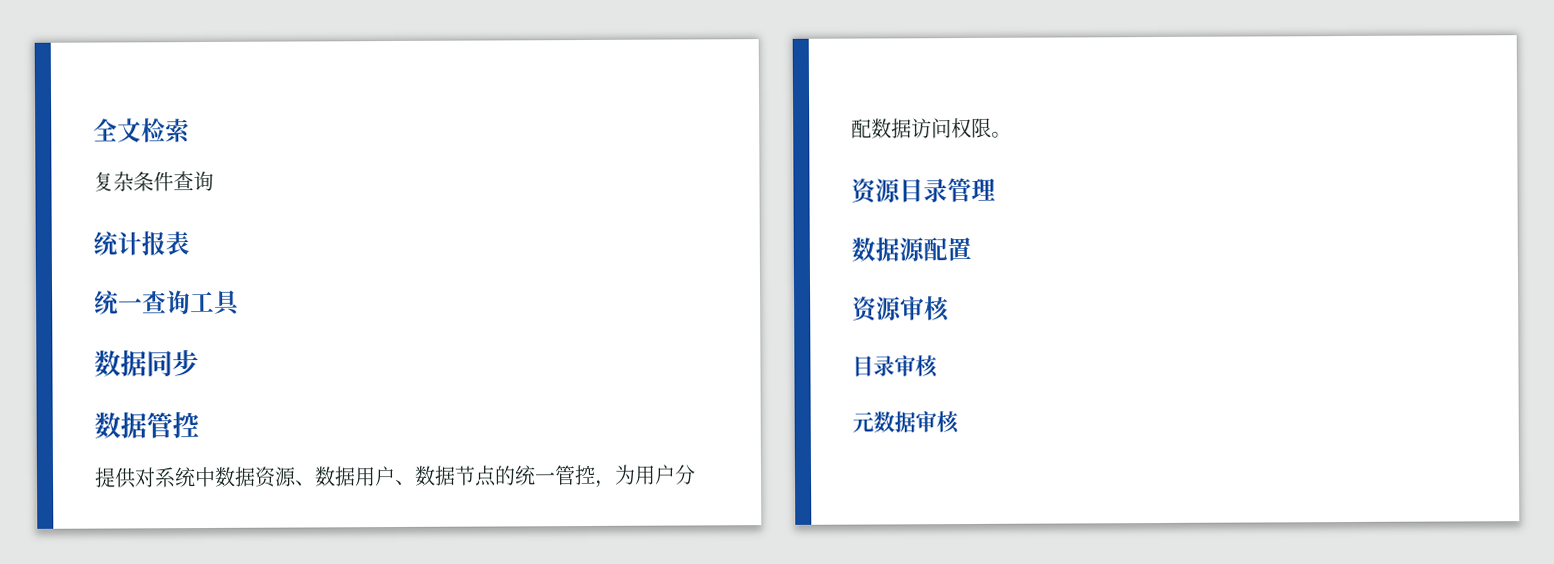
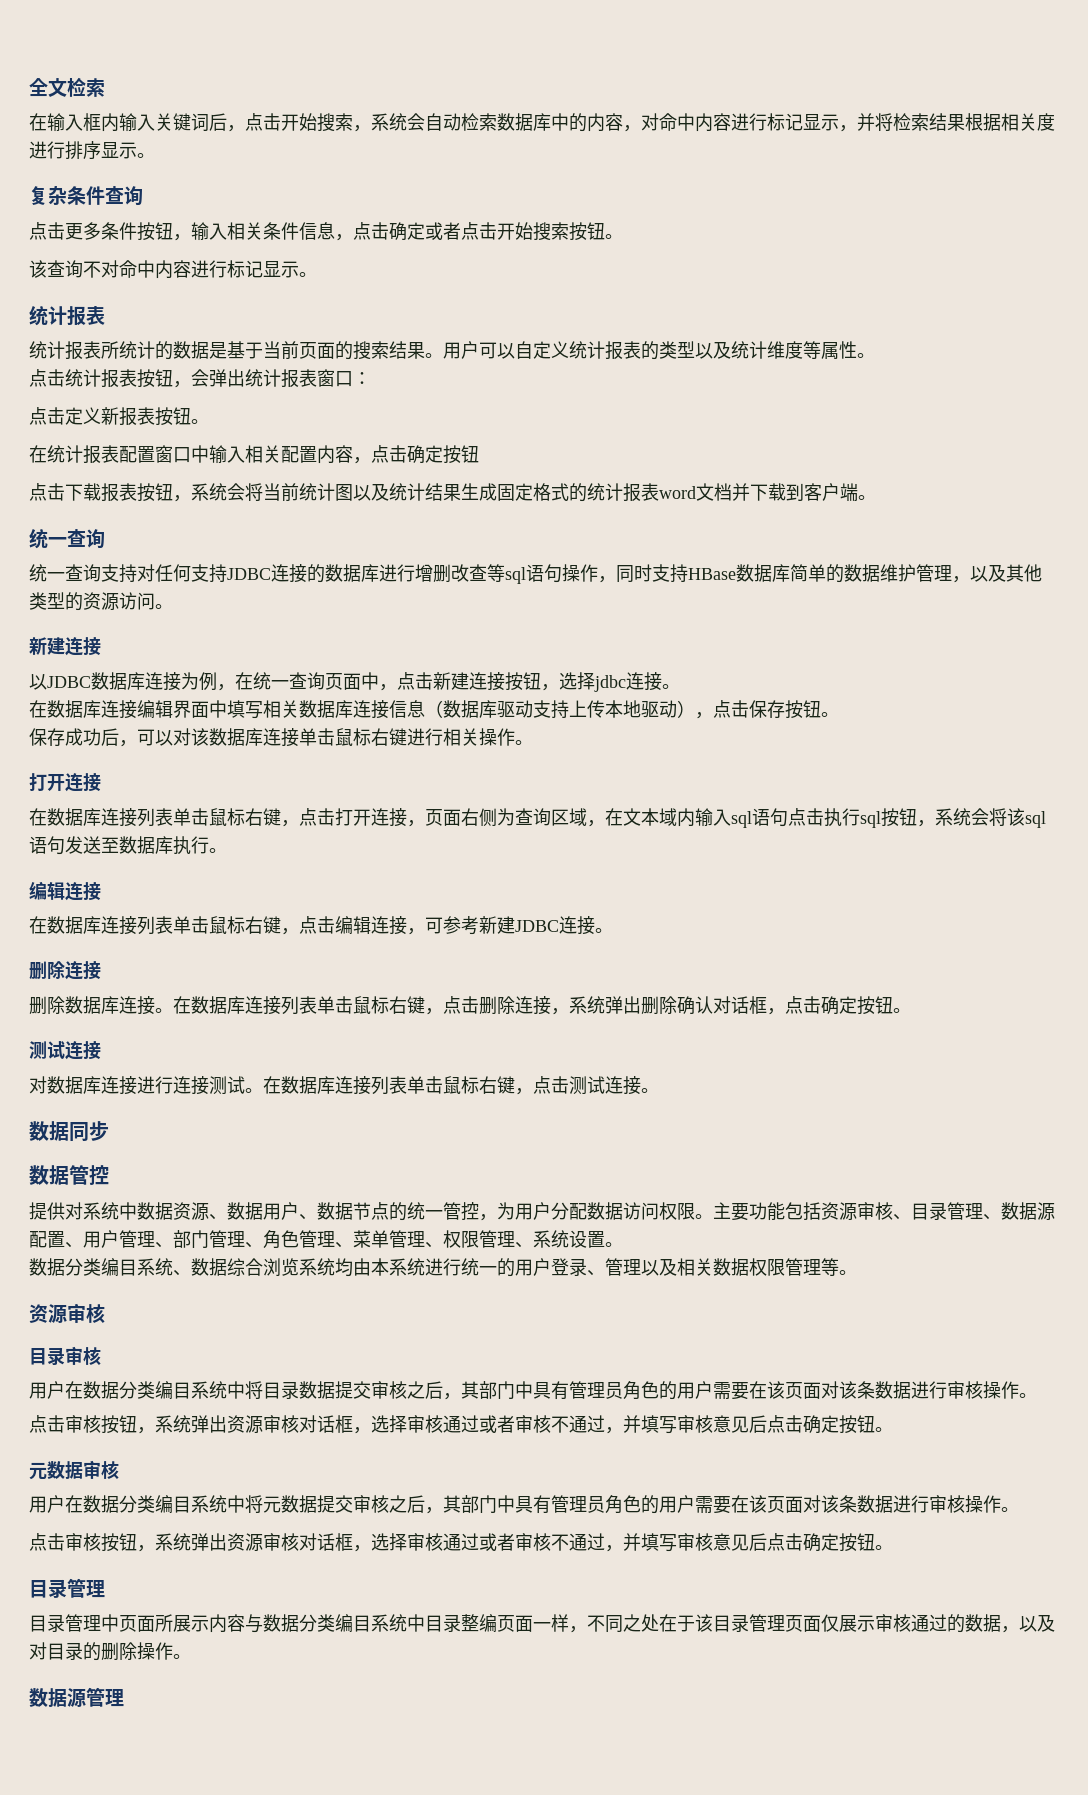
[93,170,214,192] [93,231,190,256] [94,289,242,316] 复杂条件查询 // 统计报表 // 统一查询工具 -> [29,113,1055,132] [29,141,155,160] [29,186,143,206] [29,222,623,241] [29,260,317,279] [29,305,105,326] [29,341,875,360] [29,369,371,388] [29,407,209,426] [29,445,479,464] [29,483,876,502] [29,528,105,549] [29,564,1042,584] [29,592,173,611] [29,637,101,656] [29,672,680,692] [29,700,839,719] [29,728,533,747] [29,773,101,792] [29,808,1046,828] [29,836,227,855] [29,881,101,901] [29,916,613,935] [29,961,101,980] [29,996,911,1015] [29,1041,101,1060] [29,1076,659,1095] 在输入框内输入关键词后，点击开始搜索，系统会自动检索数据库中的内容，对命中内容进行标记显示，并将检索结果根据相关度进行排序显示。 // 复杂条件查询 // 点击更多条件按钮，输入相关条件信息，点击确定或者点击开始搜索按钮。 // 该查询不对命中内容进行标记显示。 // 统计报表 // 统计报表所统计的数据是基于当前页面的搜索结果。用户可以自定义统计报表的类型以及统计维度等属性。 // 点击统计报表按钮，会弹出统计报表窗口： // 点击定义新报表按钮。 // 在统计报表配置窗口中输入相关配置内容，点击确定按钮 // 点击下载报表按钮，系统会将当前统计图以及统计结果生成固定格式的统计报表word文档并下载到客户端。 // 统一查询 // 统一查询支持对任何支持JDBC连接的数据库进行增删改查等sql语句操作，同时支持HBase数据库简单的数据维护管理，以及其他类型的资源访问。 // 新建连接 // 以JDBC数据库连接为例，在统一查询页面中，点击新建连接按钮，选择jdbc连接。 // 在数据库连接编辑界面中填写相关数据库连接信息（数据库驱动支持上传本地驱动），点击保存按钮。 // 保存成功后，可以对该数据库连接单击鼠标右键进行相关操作。 // 打开连接 // 在数据库连接列表单击鼠标右键，点击打开连接，页面右侧为查询区域，在文本域内输入sql语句点击执行sql按钮，系统会将该sql语句发送至数据库执行。 // 编辑连接 // 在数据库连接列表单击鼠标右键，点击编辑连接，可参考新建JDBC连接。 // 删除连接 // 删除数据库连接。在数据库连接列表单击鼠标右键，点击删除连接，系统弹出删除确认对话框，点击确定按钮。 // 测试连接 // 对数据库连接进行连接测试。在数据库连接列表单击鼠标右键，点击测试连接。
[851,177,996,205] // 资源目录管理 // -> [713,1202,1001,1221] 主要功能包括资源审核、目录管理、
[852,296,950,323] [852,355,939,379] [852,411,960,435] // 资源审核 // 目录审核 // 元数据审核 -> [65,1230,623,1249] [29,1258,857,1277] [29,1303,105,1323] [29,1346,101,1366] [29,1381,1037,1400] [29,1415,893,1434] [29,1460,119,1480] [29,1495,1019,1514] [29,1533,893,1552] [29,1578,105,1598] [29,1614,1055,1633] [29,1642,191,1661] [29,1687,124,1707] 、用户管理、部门管理、角色管理、菜单管理、权限管理、系统设置。 // 数据分类编目系统、数据综合浏览系统均由本系统进行统一的用户登录、管理以及相关数据权限管理等。 // 资源审核 // 目录审核 // 用户在数据分类编目系统中将目录数据提交审核之后，其部门中具有管理员角色的用户需要在该页面对该条数据进行审核操作。 // 点击审核按钮，系统弹出资源审核对话框，选择审核通过或者审核不通过，并填写审核意见后点击确定按钮。 // 元数据审核 // 用户在数据分类编目系统中将元数据提交审核之后，其部门中具有管理员角色的用户需要在该页面对该条数据进行审核操作。 // 点击审核按钮，系统弹出资源审核对话框，选择审核通过或者审核不通过，并填写审核意见后点击确定按钮。 // 目录管理 // 目录管理中页面所展示内容与数据分类编目系统中目录整编页面一样，不同之处在于该目录管理页面仅展示审核通过的数据，以及对目录的删除操作。 // 数据源管理

